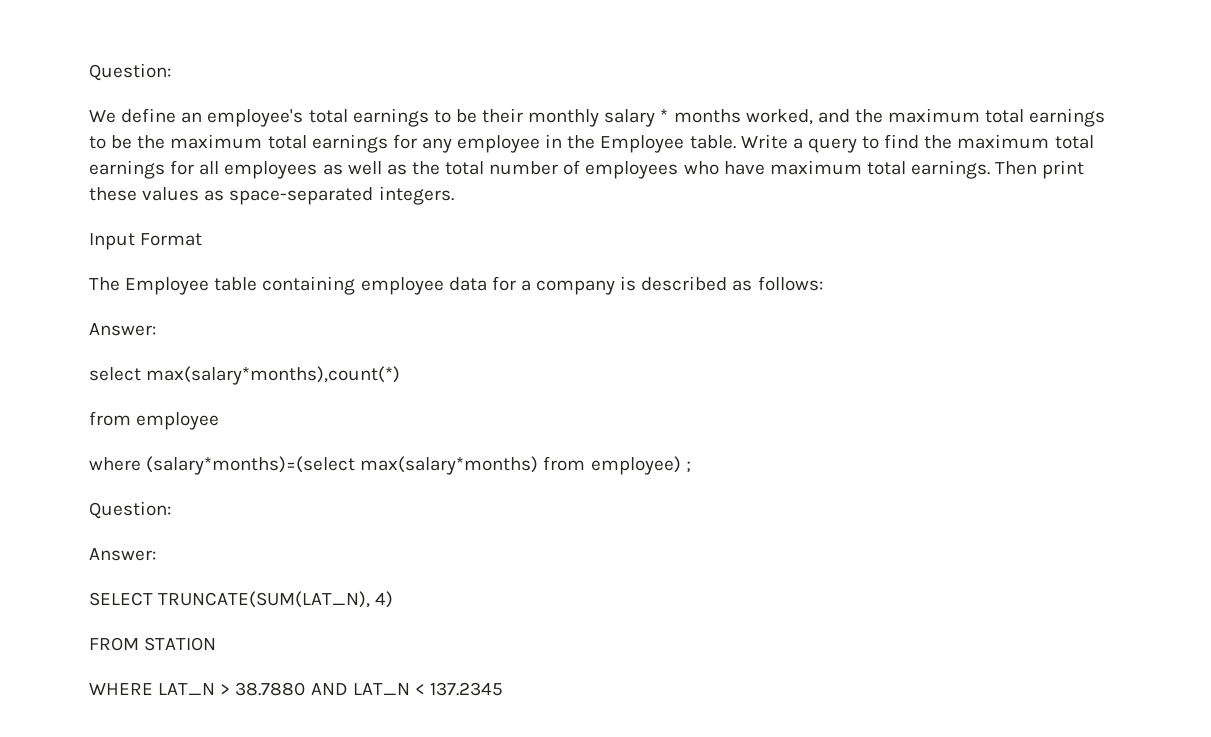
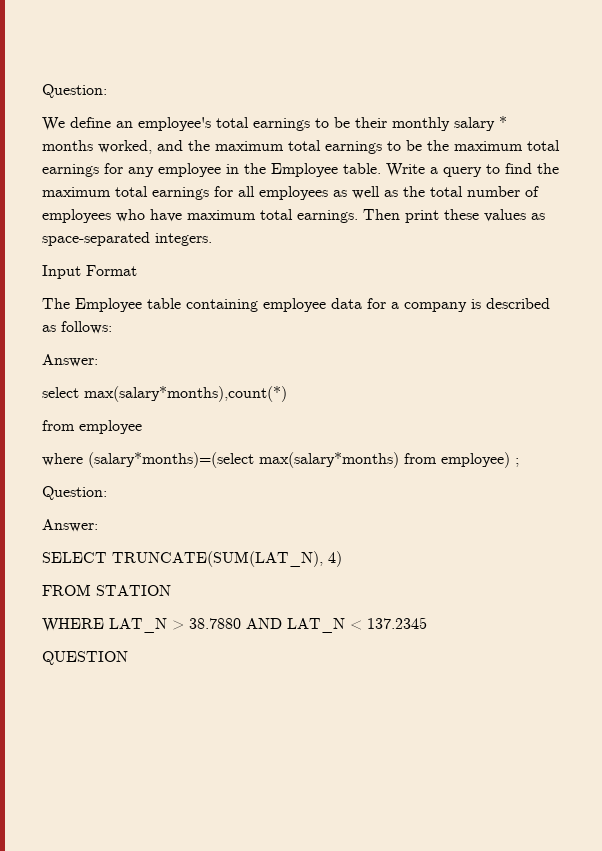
(503, 689) none -> [42,651,128,665] // QUESTION

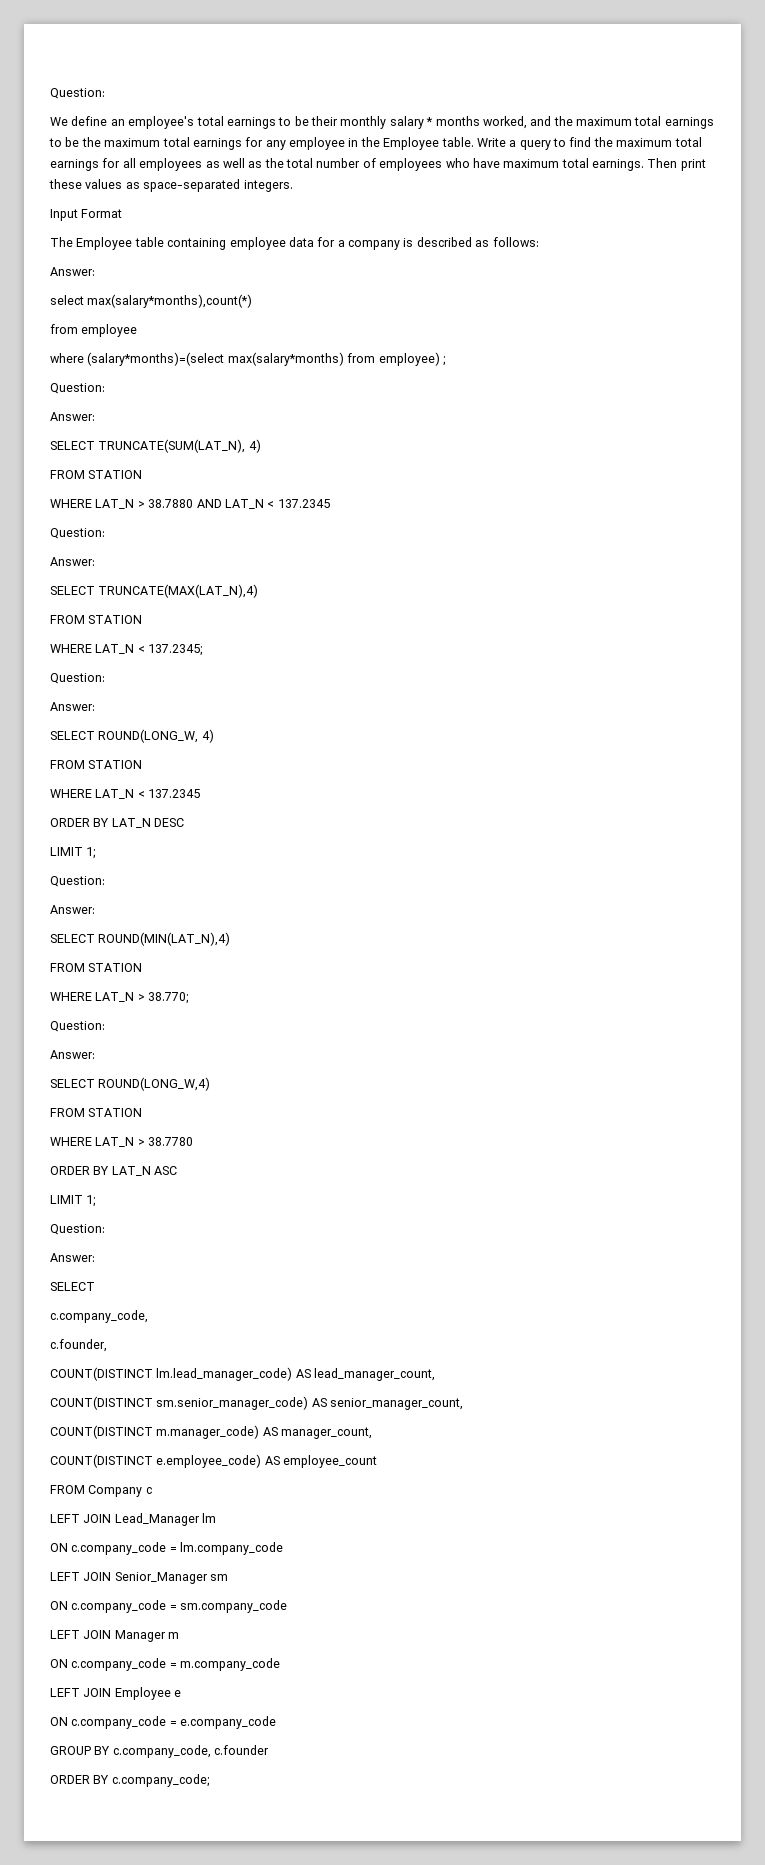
[42,651,128,665] QUESTION -> [50,528,105,539] [50,557,95,566] [50,584,259,598] [50,615,143,624] [50,644,203,656] [50,673,105,684] [50,702,95,711] [50,729,214,743] [50,760,143,769] [50,789,201,799] [50,818,185,828] [50,847,96,859] [50,876,105,887] [50,905,95,914] [50,932,231,946] [50,963,143,972] [50,992,189,1004] [50,1021,105,1032] [50,1050,95,1059] [50,1077,211,1091] [50,1108,143,1117] [50,1137,194,1147] [50,1166,178,1176] [50,1195,96,1207] [50,1224,105,1235] [50,1253,95,1262] [50,1282,95,1291] [50,1310,148,1323] [50,1339,107,1352] [50,1367,436,1381] [50,1396,464,1410] [50,1425,373,1439] [50,1454,378,1468] [50,1485,152,1497] [50,1513,217,1526] [50,1542,284,1555] [50,1572,229,1584] [50,1600,288,1613] [50,1630,180,1642] [50,1658,281,1671] [50,1687,182,1700] [50,1716,277,1729] [50,1745,270,1758] [50,1774,209,1787] Question: // Answer: // SELECT TRUNCATE(MAX(LAT_N),4) // FROM STATION // WHERE LAT_N < 137.2345; // Question: // Answer: // SELECT ROUND(LONG_W, 4) // FROM STATION // WHERE LAT_N < 137.2345 // ORDER BY LAT_N DESC // LIMIT 1; // Question: // Answer: // SELECT ROUND(MIN(LAT_N),4) // FROM STATION // WHERE LAT_N > 38.770; // Question: // Answer: // SELECT ROUND(LONG_W,4) // FROM STATION // WHERE LAT_N > 38.7780 // ORDER BY LAT_N ASC // LIMIT 1; // Question: // Answer: // SELECT // c.company_code, // c.founder, // COUNT(DISTINCT lm.lead_manager_code) AS lead_manager_count, // COUNT(DISTINCT sm.senior_manager_code) AS senior_manager_count, // COUNT(DISTINCT m.manager_code) AS manager_count, // COUNT(DISTINCT e.employee_code) AS employee_count // FROM Company c // LEFT JOIN Lead_Manager lm // ON c.company_code = lm.company_code // LEFT JOIN Senior_Manager sm // ON c.company_code = sm.company_code // LEFT JOIN Manager m // ON c.company_code = m.company_code // LEFT JOIN Employee e // ON c.company_code = e.company_code // GROUP BY c.company_code, c.founder // ORDER BY c.company_code;

